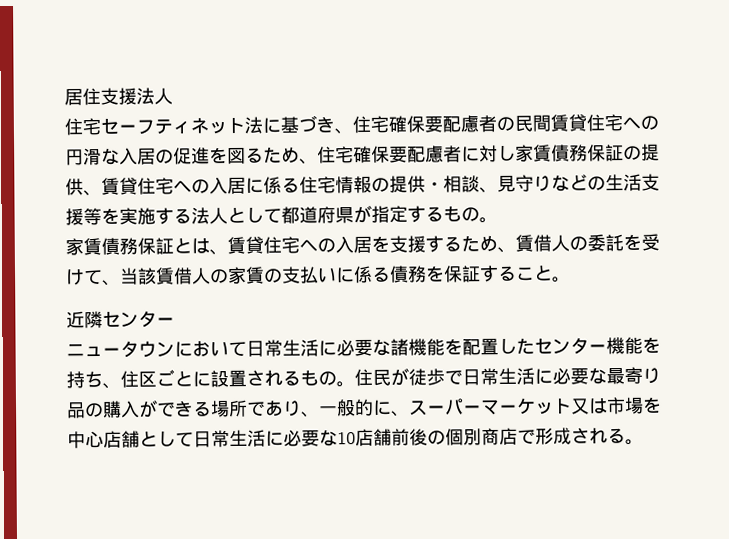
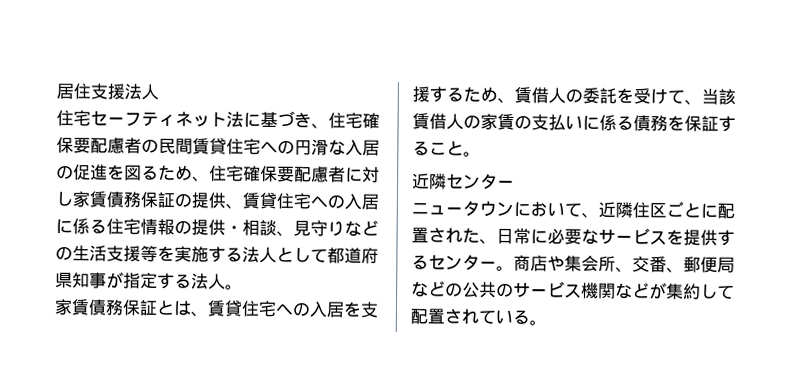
(354, 215) none -> [72,272,107,289] 知事
[443,206,480,222] もの -> [191,273,226,290] 法人
[246,336,661,357] [66,366,661,389] [66,396,662,419] [67,427,608,449] 日常生活に必要な諸機能を配置したセンター機能を持ち、住区ごとに設置されるもの。住民が徒歩で日常生活に必要な最寄り品の購入ができる場所であり、一般的に、スーパーマーケット又は市場を中心店舗として日常生活に必要な10店舗前後の個別商店で形成され -> [581,201,735,219] [411,227,735,246] [411,254,735,273] [411,280,735,300] [410,308,513,325] 、近隣住区ごとに配置された、日常に必要なサービスを提供するセンター。商店や集会所、交番、郵便局などの公共のサービス機関などが集約して配置されてい

